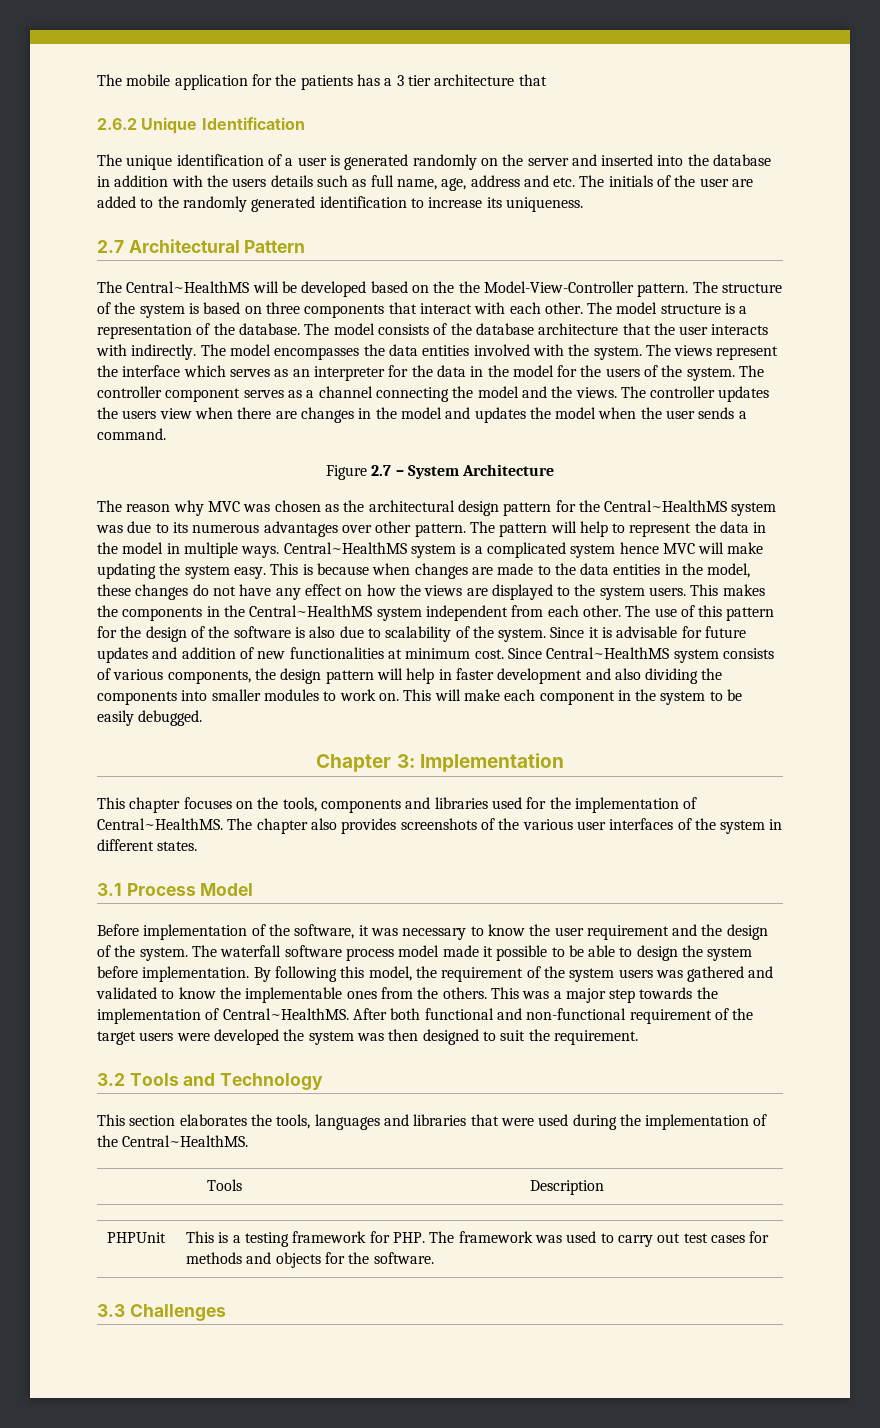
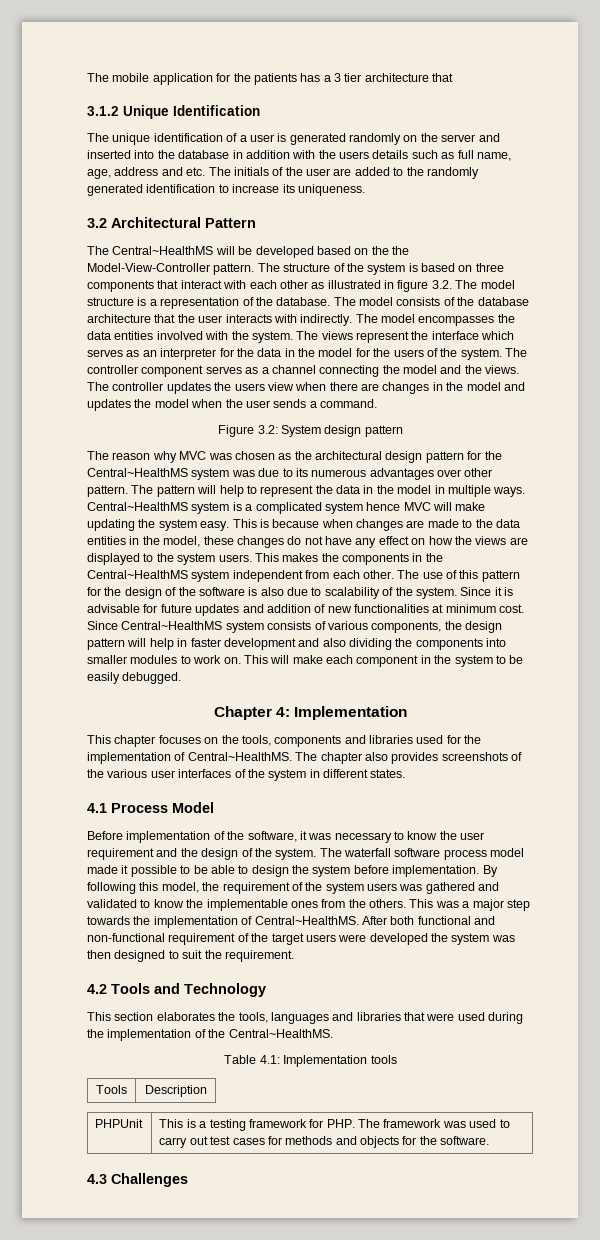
[97,118,137,130] 2.6.2 -> [87,106,119,116] 3.1.2
[97,240,124,253] 2.7 -> [87,218,107,228] 3.2
[544,302,583,314] other. -> [279,280,452,292] other as illustrated in figure 3.2.
[371,464,555,479] 2.7 – System Architecture -> [257,425,403,437] 3.2: System design pattern
[396,754,415,768] 3: -> [276,707,290,717] 4:
[97,883,122,896] 3.1 -> [87,803,107,813] 4.1
[97,1073,125,1086] 3.2 -> [87,984,107,994] 4.2
(249, 1141) none -> [224,1055,397,1067] // Table 4.1: Implementation tools
[97,1304,125,1317] 3.3 -> [87,1174,107,1184] 4.3

